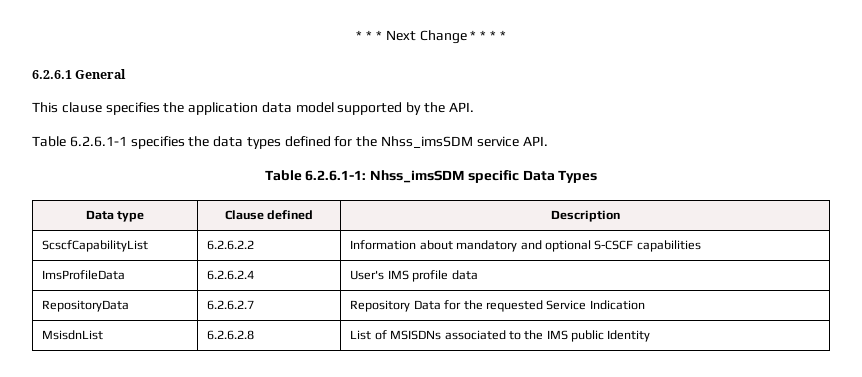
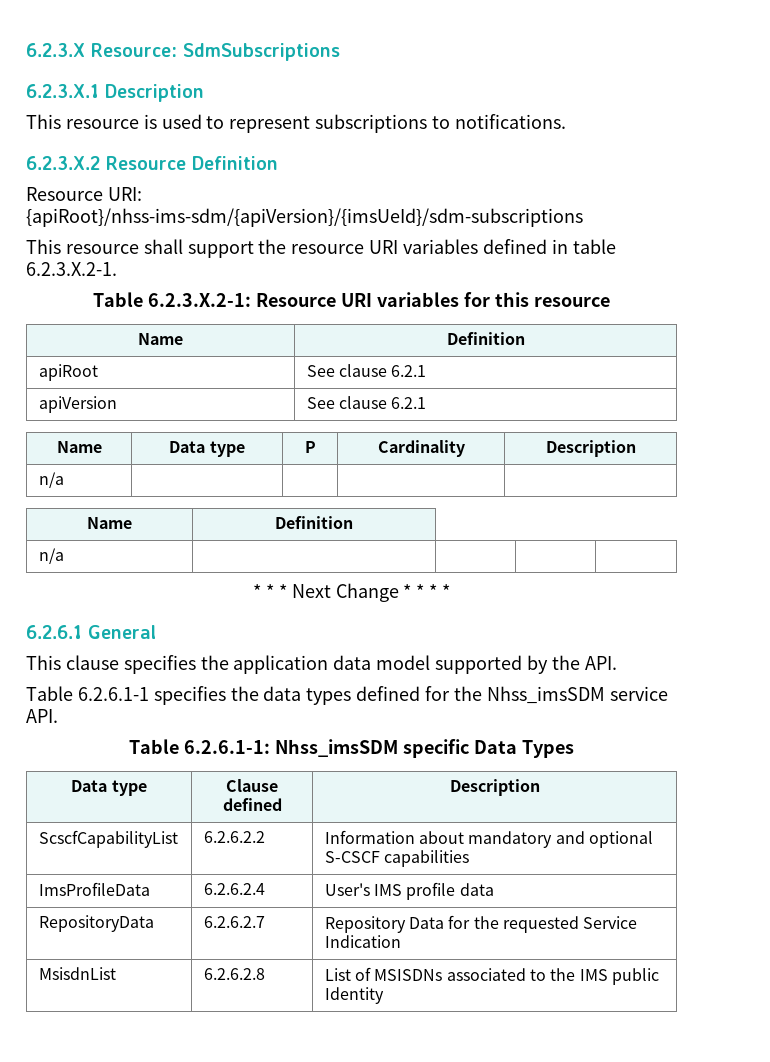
(356, 35) none -> [26,43,340,61] [26,84,204,102] [26,114,566,133] [26,156,278,170] [26,187,142,201] [26,208,583,227] [26,239,616,258] [26,262,117,276] [93,292,610,307] [138,333,183,345] [446,332,525,345] [38,364,98,381] [306,364,427,377] [38,396,117,413] [306,396,427,409] [56,441,102,453] [169,441,245,457] [304,441,316,453] [377,440,465,457] [545,440,636,457] [38,472,64,488] [87,517,132,529] [275,516,353,529] [38,548,64,564] 6.2.3.X Resource: SdmSubscriptions // 6.2.3.X.1 Description // This resource is used to represent subscriptions to notifications. // 6.2.3.X.2 Resource Definition // Resource URI: {apiRoot}/nhss-ims-sdm/{apiVersion}/{imsUeId}/sdm-subscriptions // This resource shall support the resource URI variables defined in table 6.2.3.X.2-1. // Table 6.2.3.X.2-1: Resource URI variables for this resource // Name | Definition // apiRoot | See clause 6.2.1 // apiVersion | See clause 6.2.1 // Name | Data type | P | Cardinality | Description // n/a | | | | // Name | Definition // n/a | | | | //

